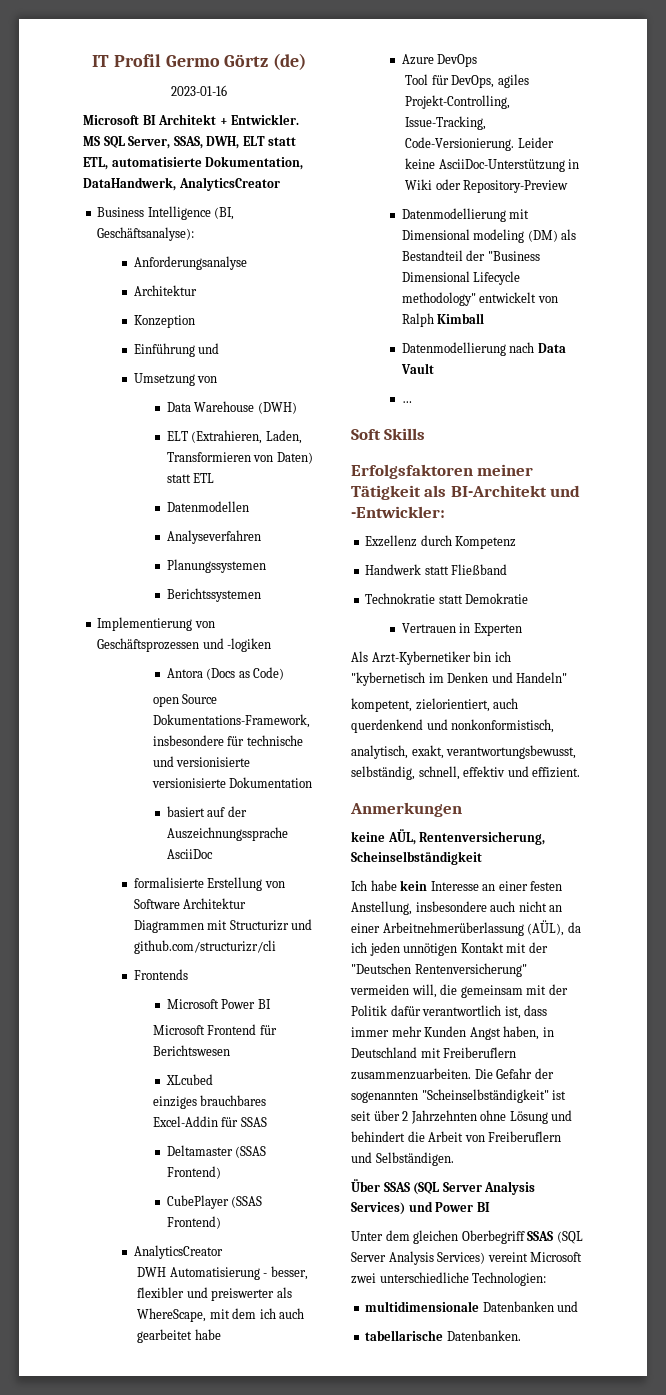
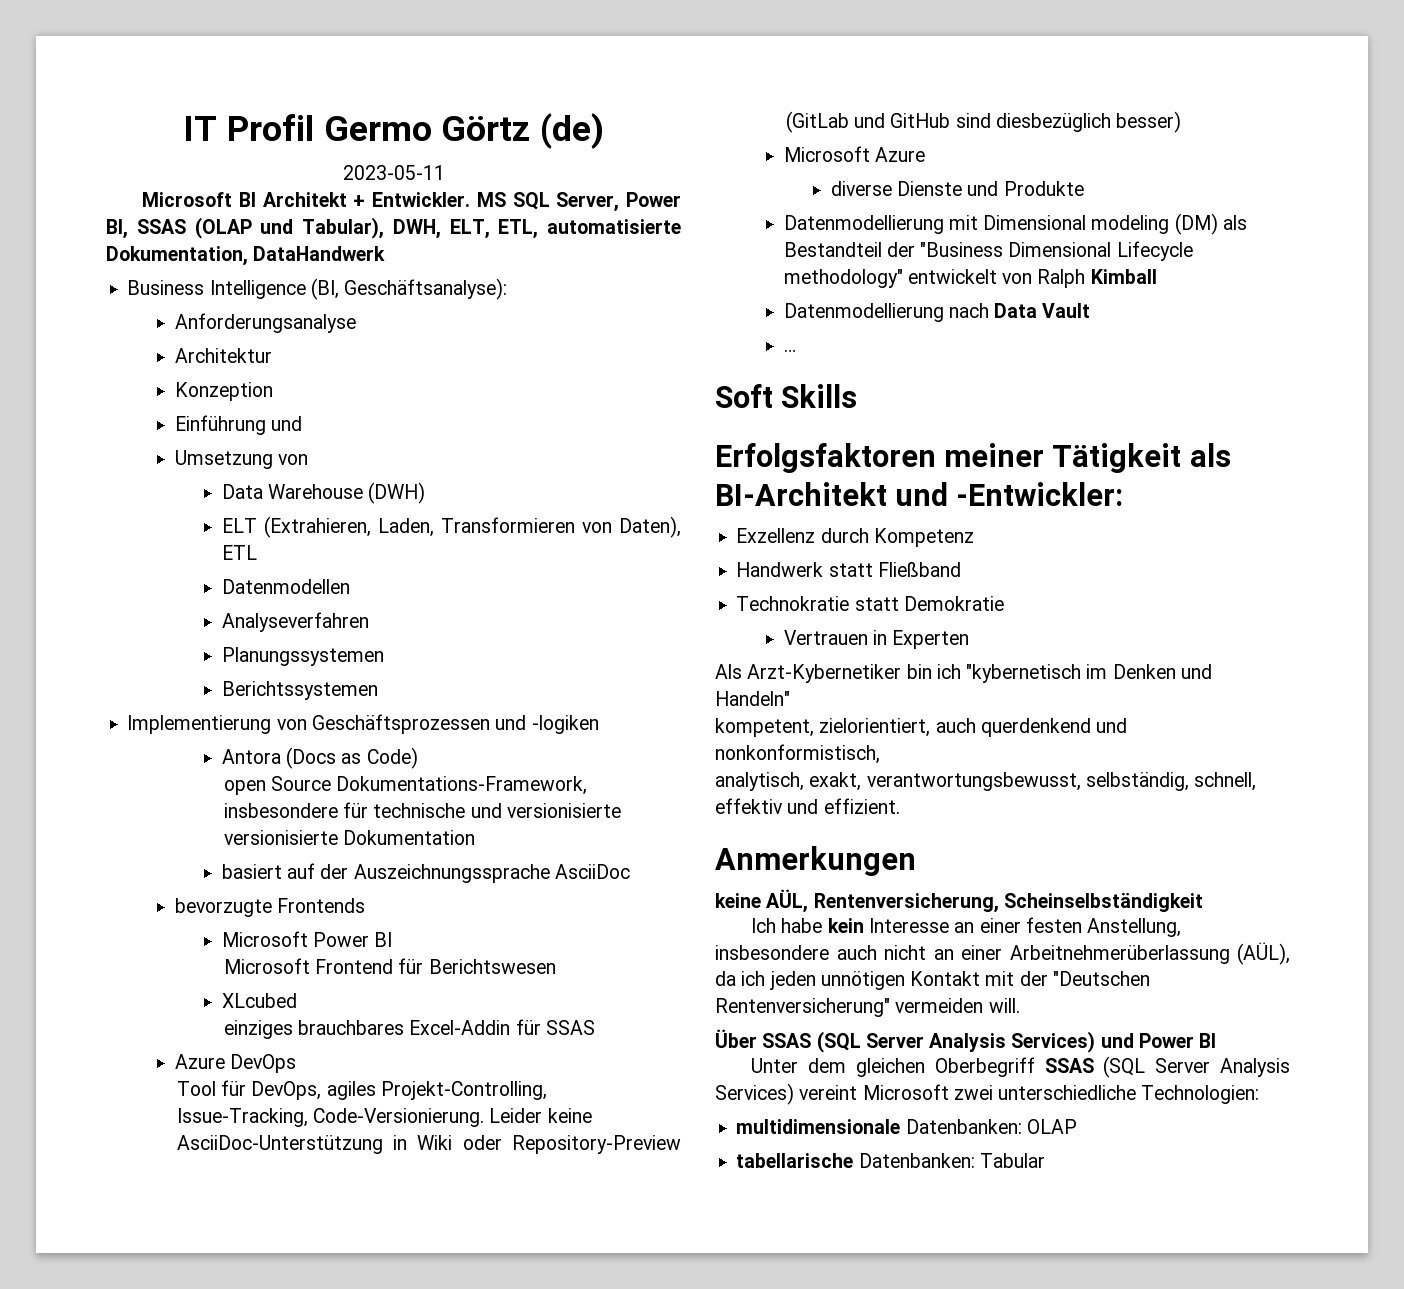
[171,85,227,96] 2023-01-16 -> [342,165,445,180] 2023-05-11
[173,136,297,149] SSAS, DWH, ELT statt -> [626,192,681,207] [106,217,490,239] Power BI, SSAS (OLAP und Tabular), DWH, ELT,
[83,177,280,191] DataHandwerk, AnalyticsCreator -> [253,246,386,261] DataHandwerk
[276,452,313,464] [166,474,191,483] Daten) statt -> [619,516,681,538] Daten),
[133,877,285,891] [133,898,247,909] [133,919,313,933] [133,940,276,954] formalisierte Erstellung von Software Architektur Diagrammen mit Structurizr und github.com/structurizr/cli // -> [174,898,272,917] bevorzugte
[166,1145,267,1158] [166,1166,221,1179] [166,1195,263,1209] [166,1216,221,1229] [133,1245,223,1259] [137,1266,308,1280] [137,1287,292,1301] [137,1308,305,1322] [137,1329,221,1343] // Deltamaster (SSAS Frontend) // CubePlayer (SSAS Frontend) // AnalyticsCreator // DWH Automatisierung - besser, flexibler und preiswerter als WhereScape, mit dem ich auch gearbeitet habe -> (595, 1027) none
(569, 186) none -> [785,111,1182,133] [783,146,925,162] [830,181,1084,196] (GitLab und GitHub sind diesbezüglich besser) // Microsoft Azure // diverse Dienste und Produkte
[411,984,568,998] [351,1005,548,1019] [351,1026,554,1040] [351,1047,517,1058] [351,1068,554,1080] [351,1089,567,1103] [351,1110,573,1124] [351,1131,562,1142] [351,1152,454,1166] will, die gemeinsam mit der Politik dafür verantwortlich ist, dass immer mehr Kunden Angst haben, in Deutschland mit Freiberuflern zusammenzuarbeiten. Die Gefahr der sogenannten "Scheinselbständigkeit" ist seit über 2 Jahrzehnten ohne Lösung und behindert die Arbeit von Freiberuflern und Selbständigen. -> [988,998,1020,1013] will.
[482,1301,579,1312] Datenbanken und -> [905,1119,1077,1134] Datenbanken: OLAP
[446,1330,521,1341] Datenbanken. -> [858,1153,1045,1168] Datenbanken: Tabular

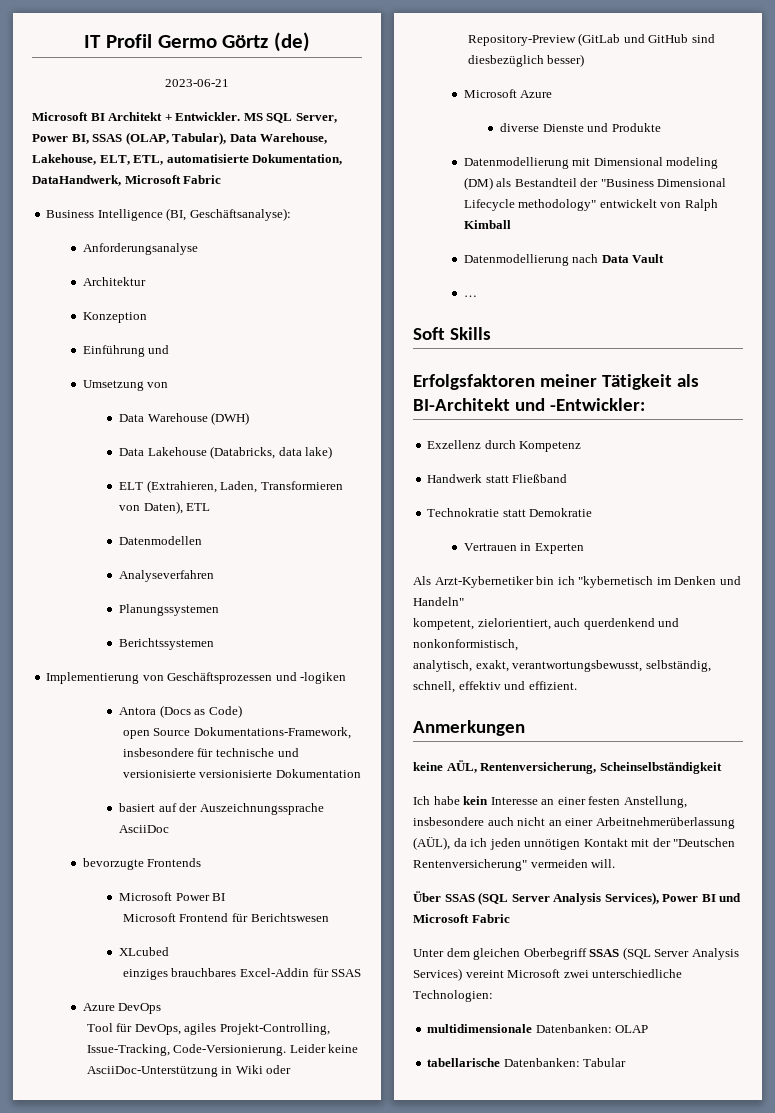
[342,165,445,180] 2023-05-11 -> [165,79,229,87] 2023-06-21
[194,217,441,239] (OLAP und Tabular), DWH, -> [125,132,328,145] [32,154,96,165] (OLAP, Tabular), Data Warehouse, Lakehouse,
[253,246,386,261] DataHandwerk -> [32,175,222,186] DataHandwerk, Microsoft Fabric
(426, 493) none -> [119,446,333,459] // Data Lakehouse (Databricks, data lake)
[1011,1031,1217,1053] Services) und Power BI -> [604,892,742,905] [413,914,510,923] Services), Power BI und Microsoft Fabric

